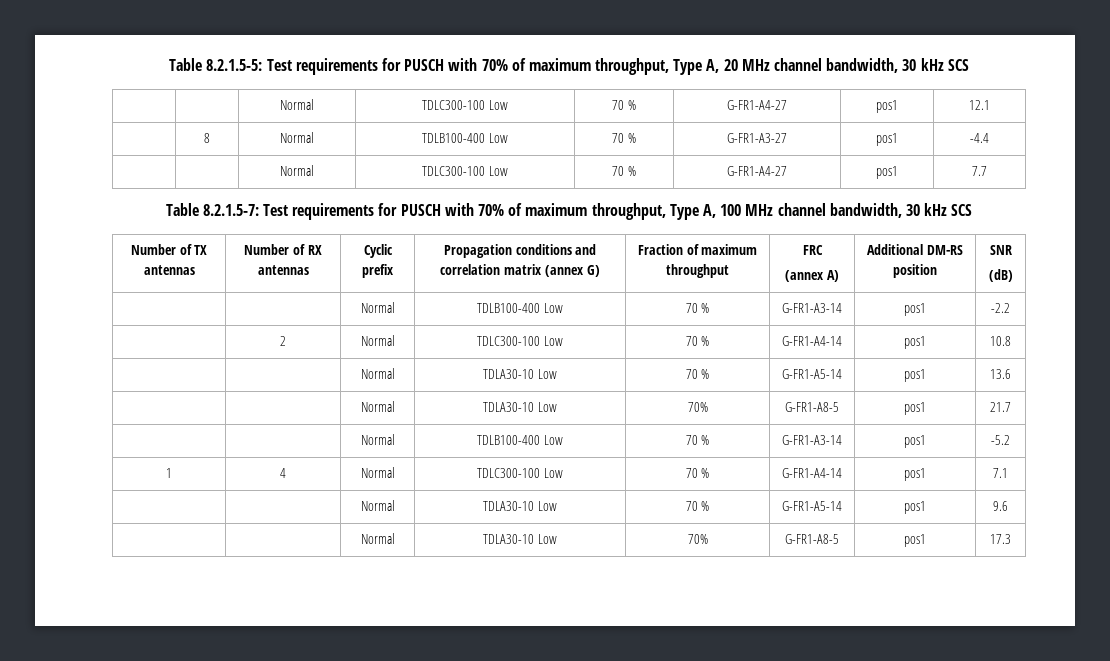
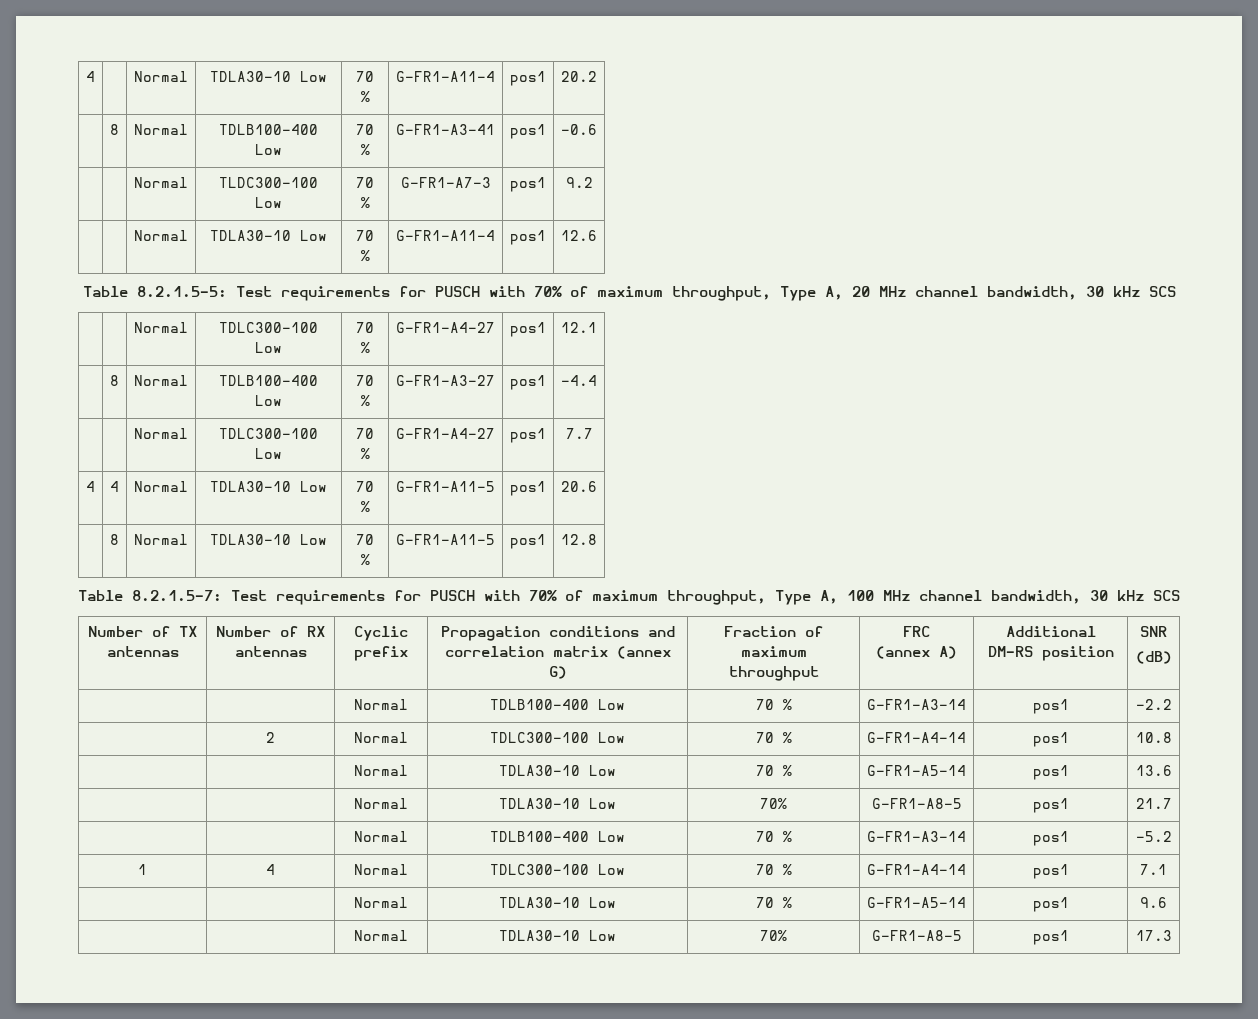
(169, 64) none -> [86,71,95,82] [134,71,188,82] [210,71,327,82] [356,71,374,82] [360,91,370,102] [396,71,495,82] [510,71,546,86] [561,71,597,82] [110,124,119,135] [134,124,188,135] [219,124,318,135] [255,144,282,155] [356,124,374,135] [360,144,370,155] [396,124,495,135] [510,124,546,139] [561,124,597,135] [134,177,188,188] [219,177,318,188] [255,197,282,208] [356,177,374,188] [360,197,370,208] [400,177,491,188] [510,177,546,192] [565,177,593,188] [134,230,188,241] [210,230,327,241] [356,230,374,241] [360,250,370,261] [396,230,495,241] [510,230,546,245] [561,230,597,241] 4 | | Normal | TDLA30-10 Low | 70 % | G-FR1-A11-4 | pos1 | 20.2 // | 8 | Normal | TDLB100-400 Low | 70 % | G-FR1-A3-41 | pos1 | -0.6 // | | Normal | TLDC300-100 Low | 70 % | G-FR1-A7-3 | pos1 | 9.2 // | | Normal | TDLA30-10 Low | 70 % | G-FR1-A11-4 | pos1 | 12.6 //
(987, 171) none -> [86,481,95,492] [110,481,119,492] [134,481,188,492] [210,481,327,492] [356,481,374,492] [360,501,370,512] [396,481,495,492] [510,481,546,496] [561,481,597,492] [110,534,119,545] [134,534,188,545] [210,534,327,545] [356,534,374,545] [360,554,370,565] [396,534,495,545] [510,534,546,549] [561,534,597,545] // 4 | 4 | Normal | TDLA30-10 Low | 70 % | G-FR1-A11-5 | pos1 | 20.6 // | 8 | Normal | TDLA30-10 Low | 70 % | G-FR1-A11-5 | pos1 | 12.8

